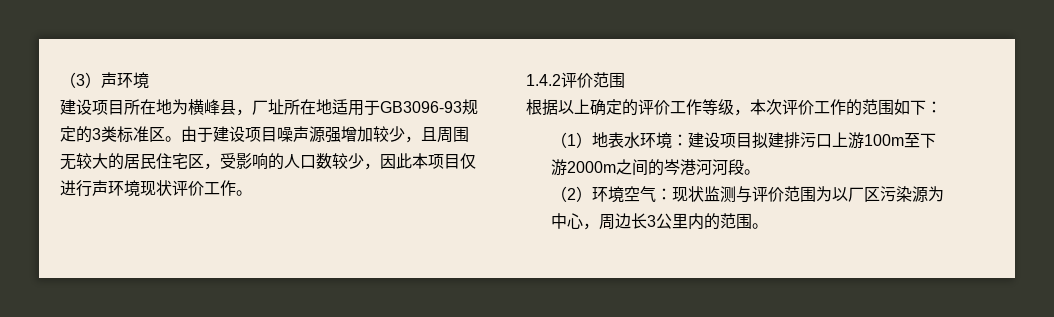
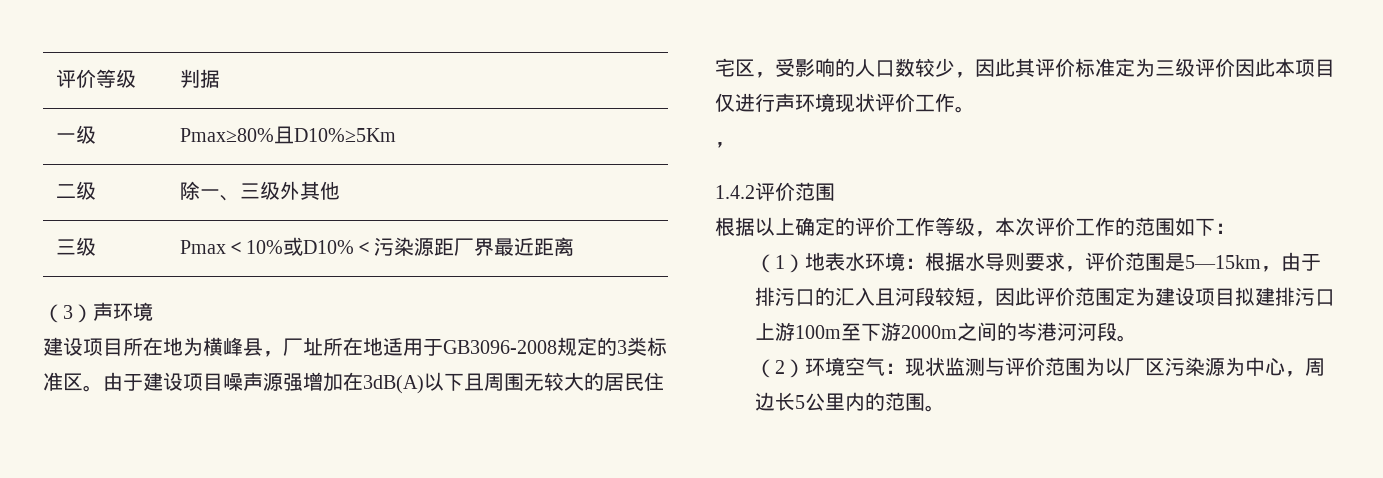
(60, 80) none -> [55,69,136,88] [179,69,220,88] [55,125,96,144] [179,126,396,144] [55,181,96,200] [179,181,340,201] [55,237,96,256] [179,237,574,256] 评价等级 | 判据 // 一级 | Pmax≥80%且D10%≥5Km // 二级 | 除一、三级外其他 // 三级 | Pmax＜10%或D10%＜污染源距厂界最近距离 //
[380,101,462,113] GB3096-93 -> [443,340,557,354] GB3096-2008
[373,126,421,143] 较少， -> [343,372,464,394] 在3dB(A)以下
(412, 161) none -> [1015,58,1275,77] 其评价标准定为三级评价因此
(252, 193) none -> [715,142,735,148] // ，
(689, 140) none -> [924,252,1321,272] [754,287,1155,307] 根据水导则要求，评价范围是5—15km，由于排污口的汇入且河段较短，因此评价范围定为
[647,215,657,227] 3 -> [794,395,805,409] 5

